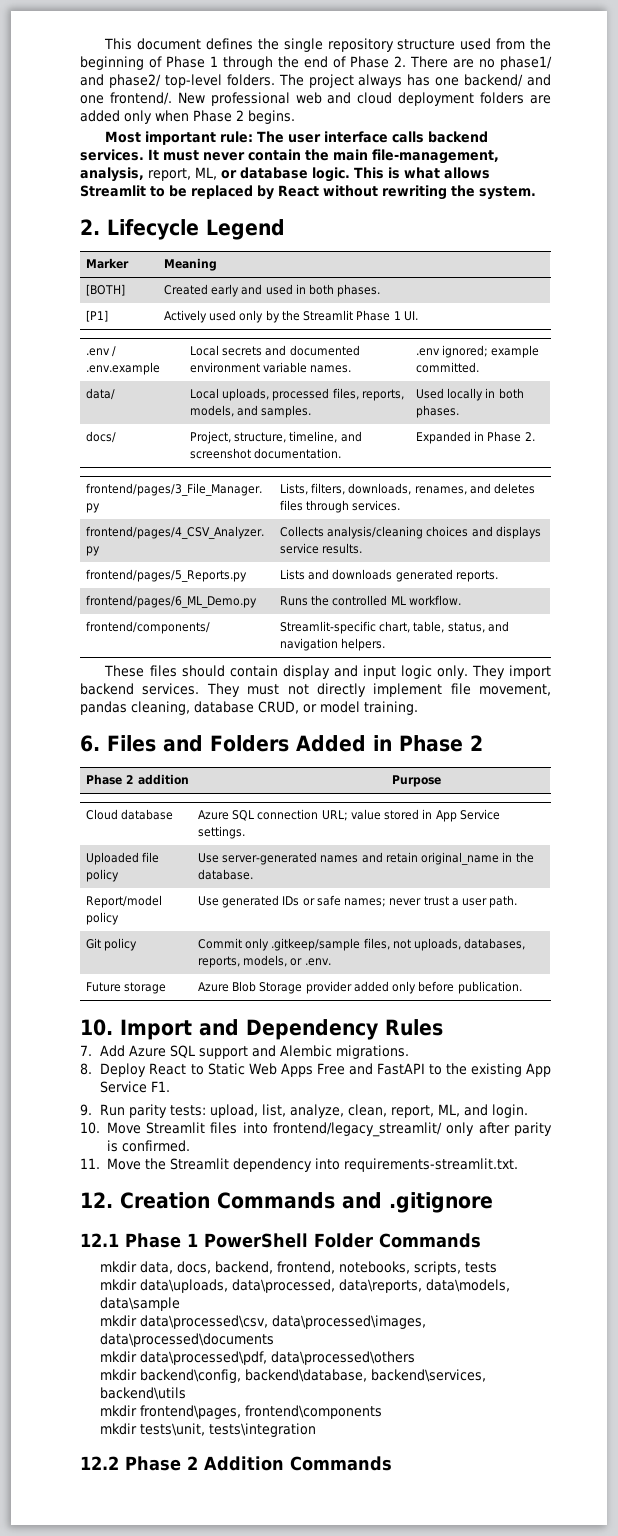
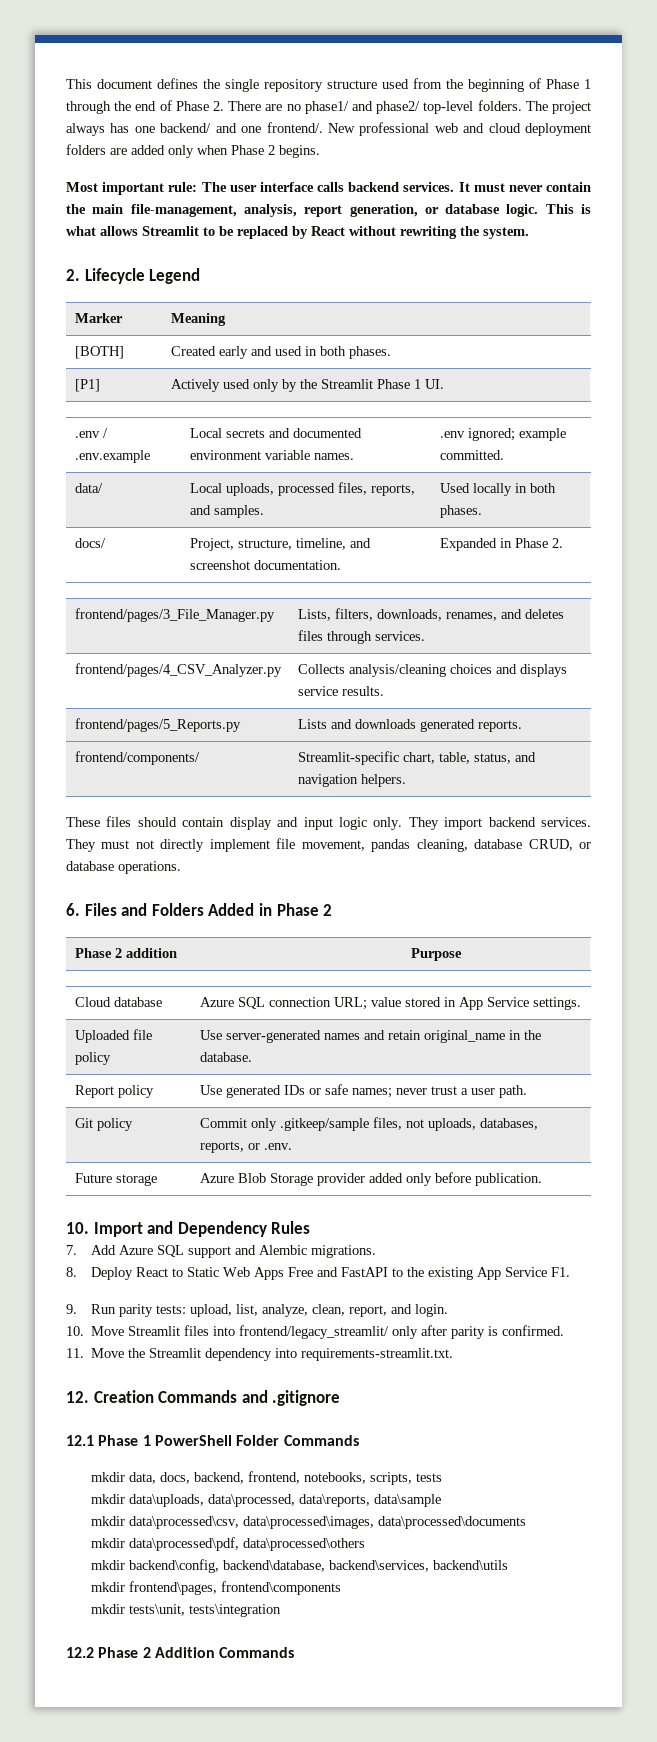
[148,167,217,181] report, ML, -> [304,204,418,217] report generation,
[189,405,234,417] models, -> (415, 490) none
[85,595,257,608] [279,595,461,606] // frontend/pages/6_ML_Demo.py | Runs the controlled ML workflow. -> (522, 726) none
[320,701,418,715] model training. -> [66,861,181,874] database operations.
[85,895,162,908] Report/model -> [74,1085,114,1098] Report
[243,955,288,967] models, -> (244, 1147) none
[438,1104,461,1117] ML, -> (387, 1311) none
[426,1279,511,1292] data\models, -> (370, 1500) none

